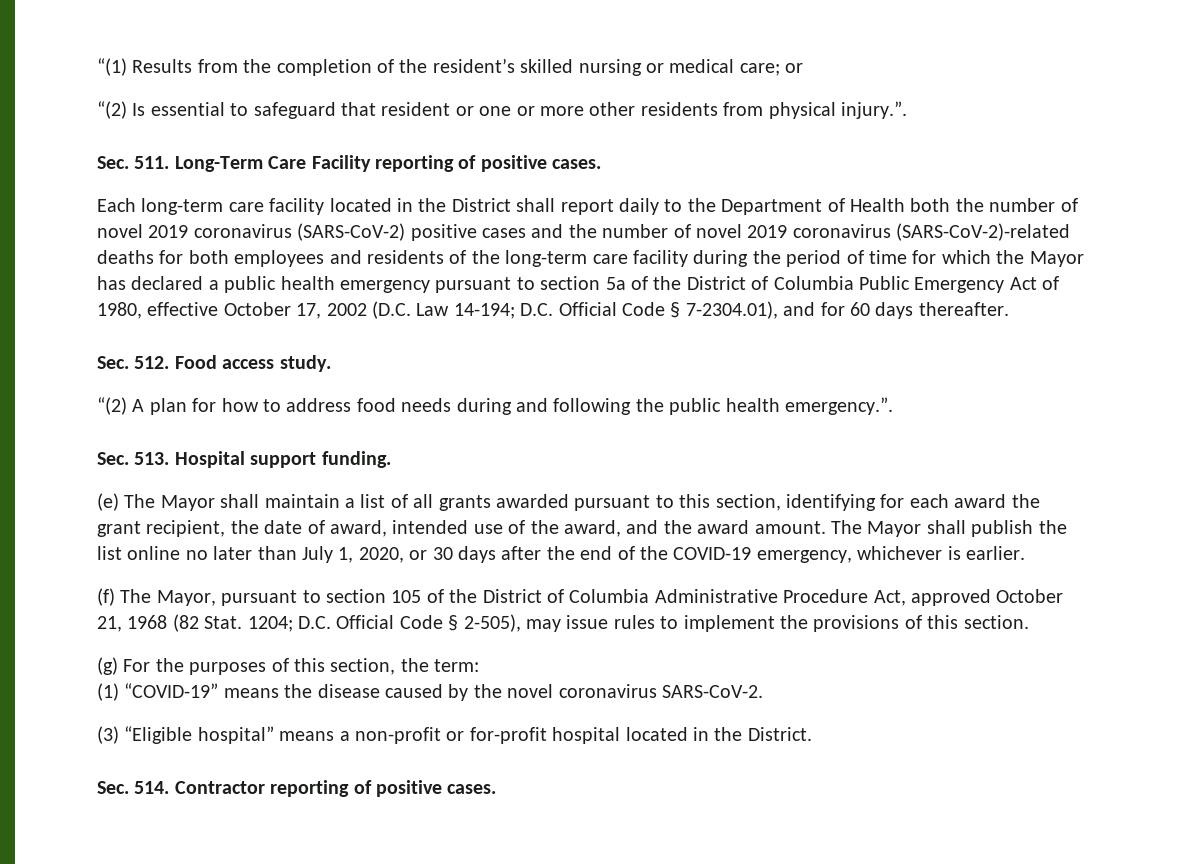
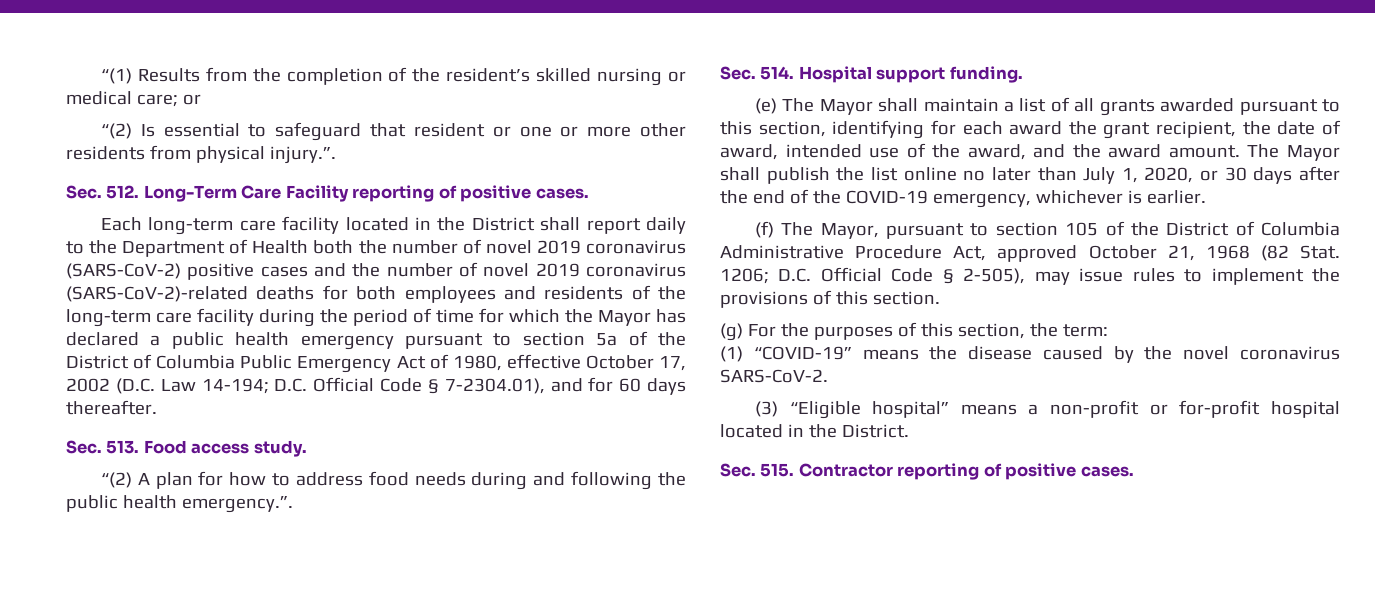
[134,156,170,169] 511. -> [106,185,140,199] 512.
[134,356,170,369] 512. -> [106,440,140,454] 513.
[134,452,170,465] 513. -> [760,66,795,80] 514.
[247,616,293,632] 1204; -> [720,268,769,284] 1206;
[134,781,170,794] 514. -> [760,463,795,477] 515.

